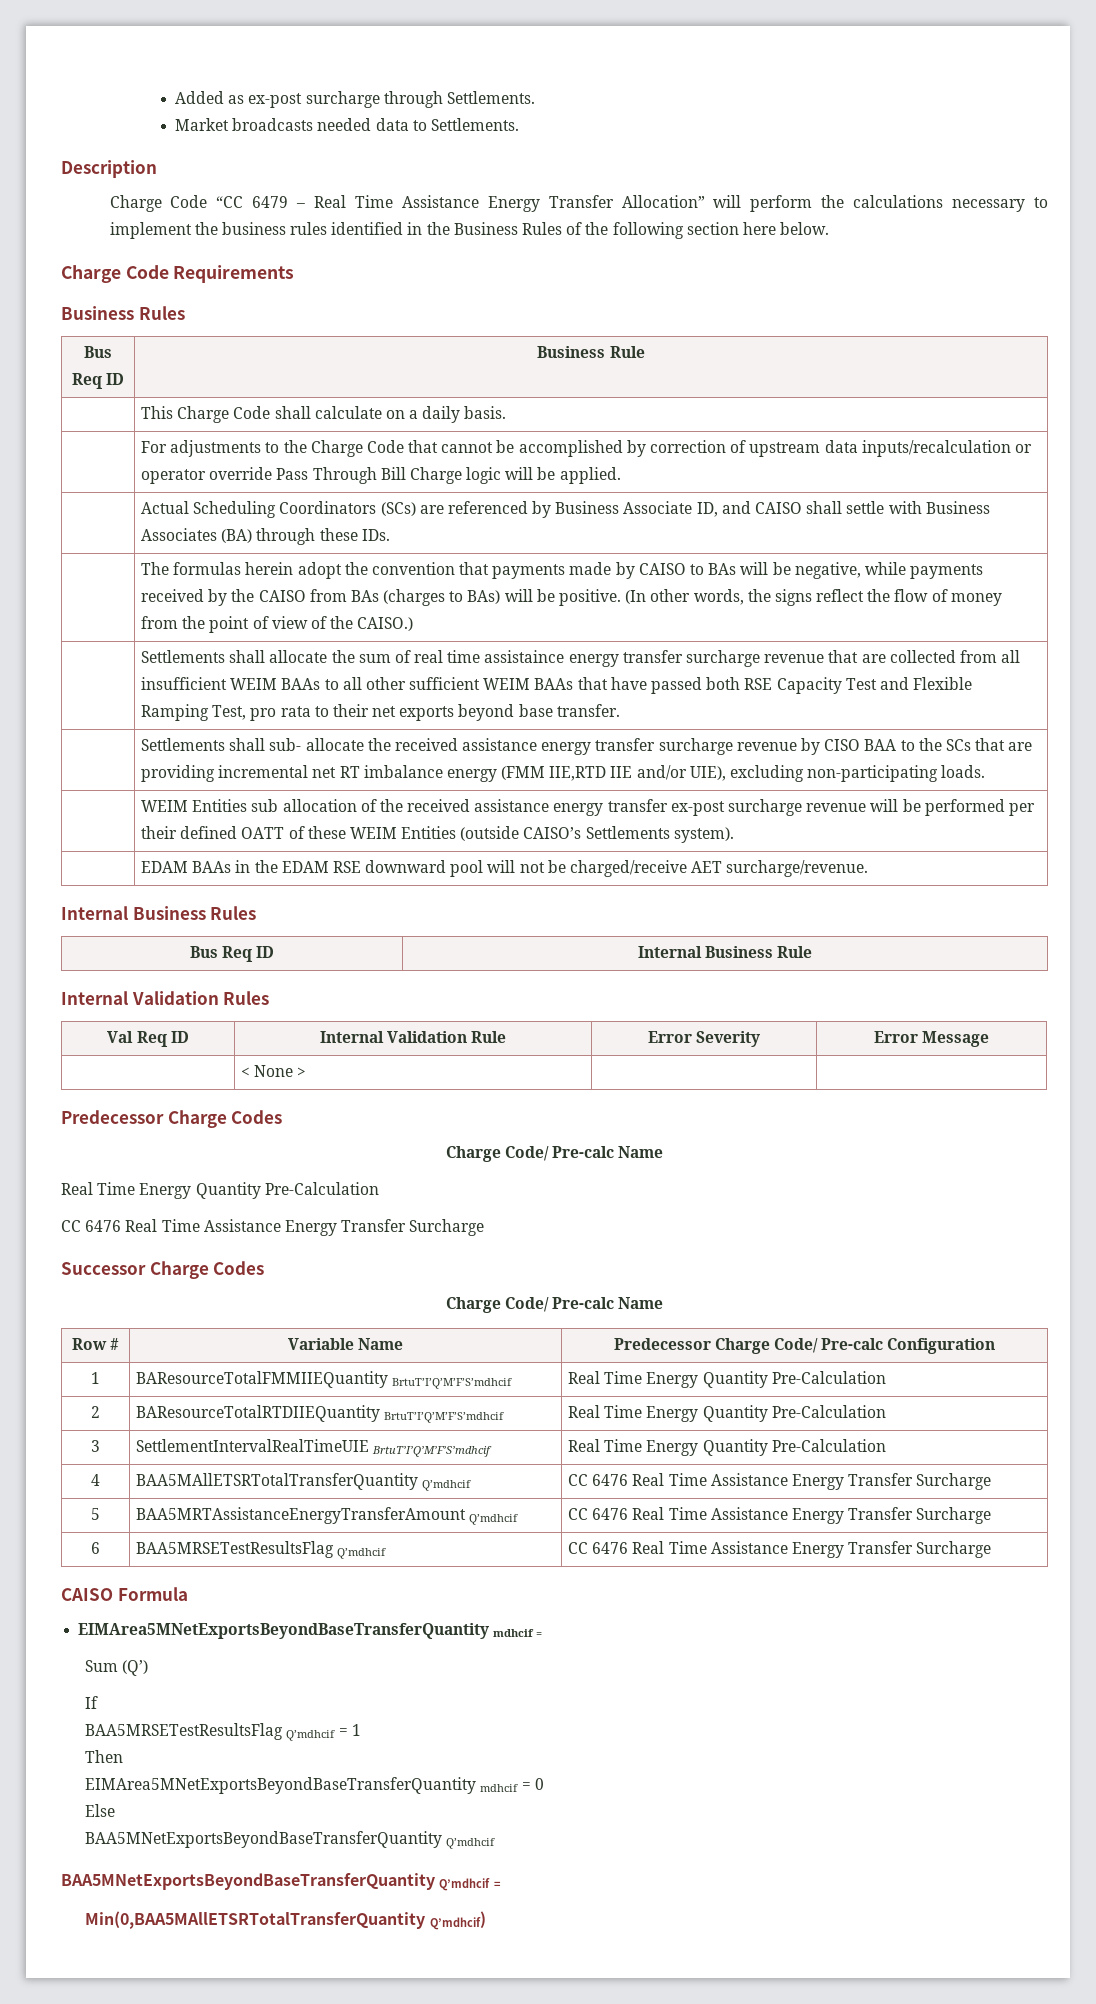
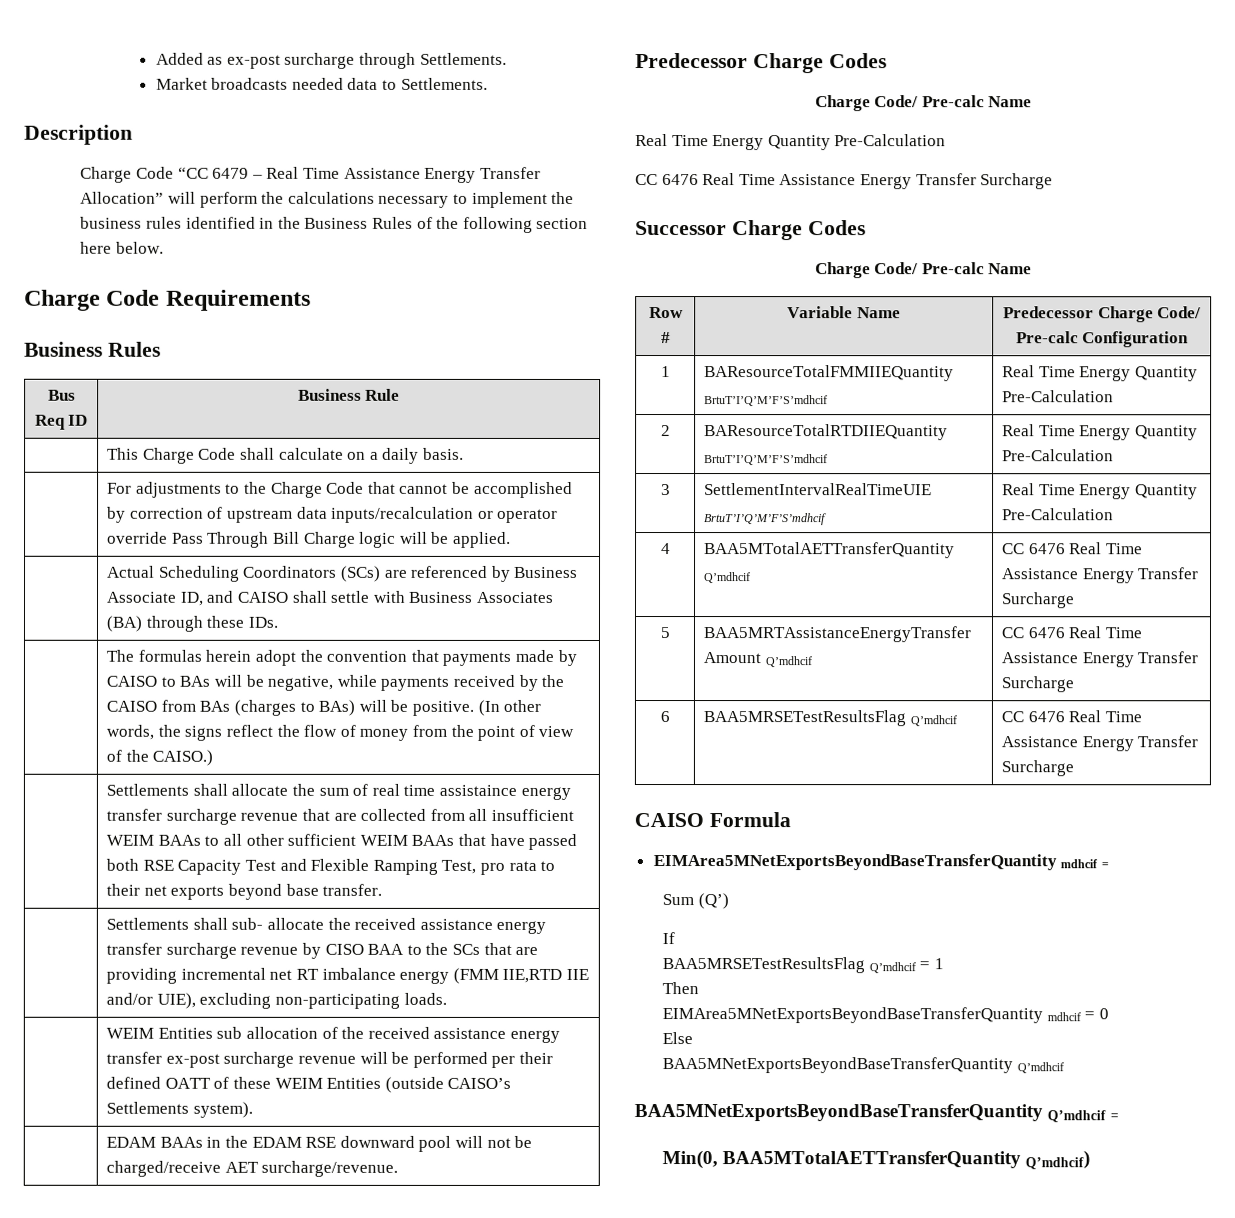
[61,906,257,920] [189,946,275,962] [637,946,813,958] [61,991,270,1005] [107,1031,189,1047] [319,1031,507,1043] [647,1031,761,1047] [873,1031,990,1047] [240,1065,307,1077] // Internal Business Rules // Bus Req ID | Internal Business Rule // Internal Validation Rules // Val Req ID | Internal Validation Rule | Error Severity | Error Message // | < None > | | -> (399, 1168) none
[135,1473,418,1490] BAA5MAllETSRTotalTransferQuantity -> [704,542,956,559] BAA5MTotalAETTransferQuantity
[85,1911,426,1929] Min(0,BAA5MAllETSRTotalTransferQuantity -> [662,1150,1022,1170] Min(0, BAA5MTotalAETTransferQuantity

